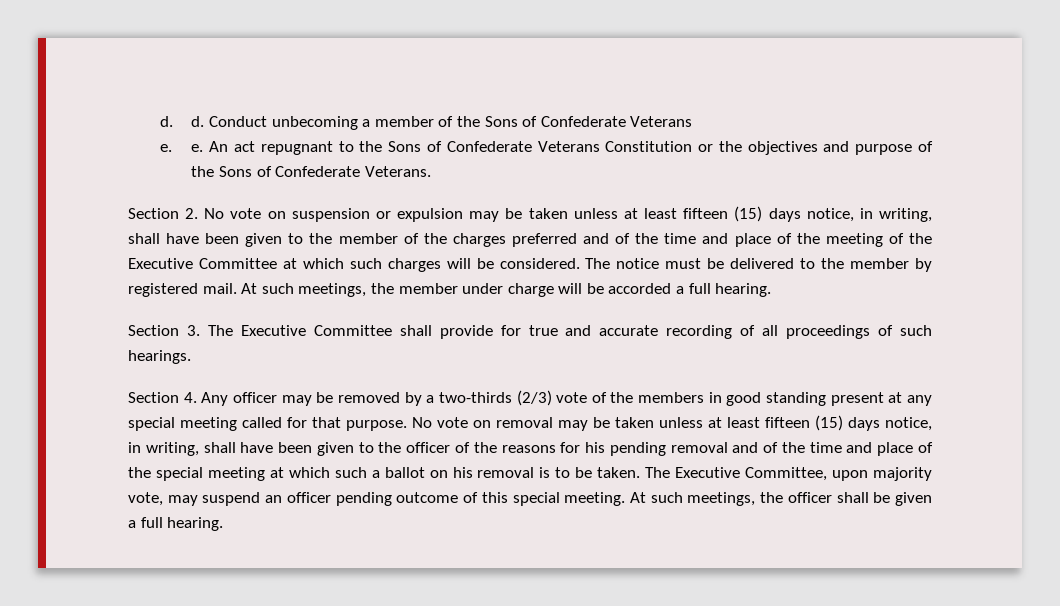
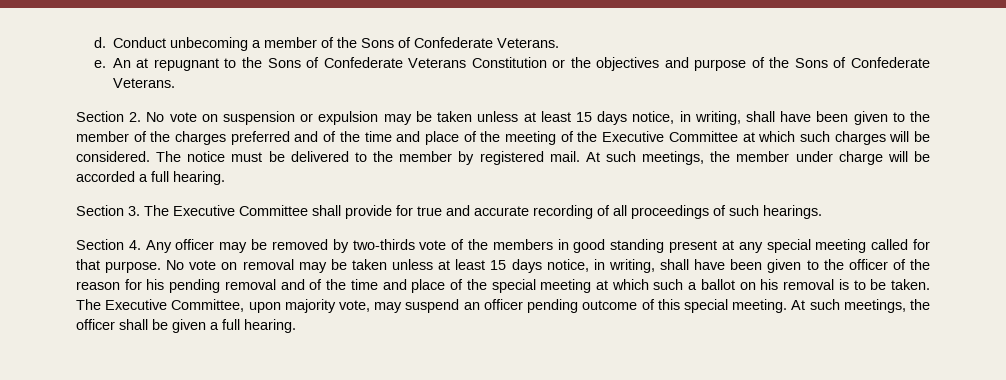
[159,116,205,127] d. d. -> [93,37,106,48] d.
[630,116,693,127] [159,141,256,152] Veterans // e. e. An act -> [496,38,559,48] [93,58,149,68] Veterans. // e. An at
[683,206,763,222] fifteen (15) -> [575,112,592,122] 15
[426,390,552,406] a two-thirds (2/3) -> [352,239,415,250] two-thirds
[765,415,843,431] fifteen (15) -> [490,260,507,270] 15
[501,445,556,453] reasons -> [76,281,120,290] reason

